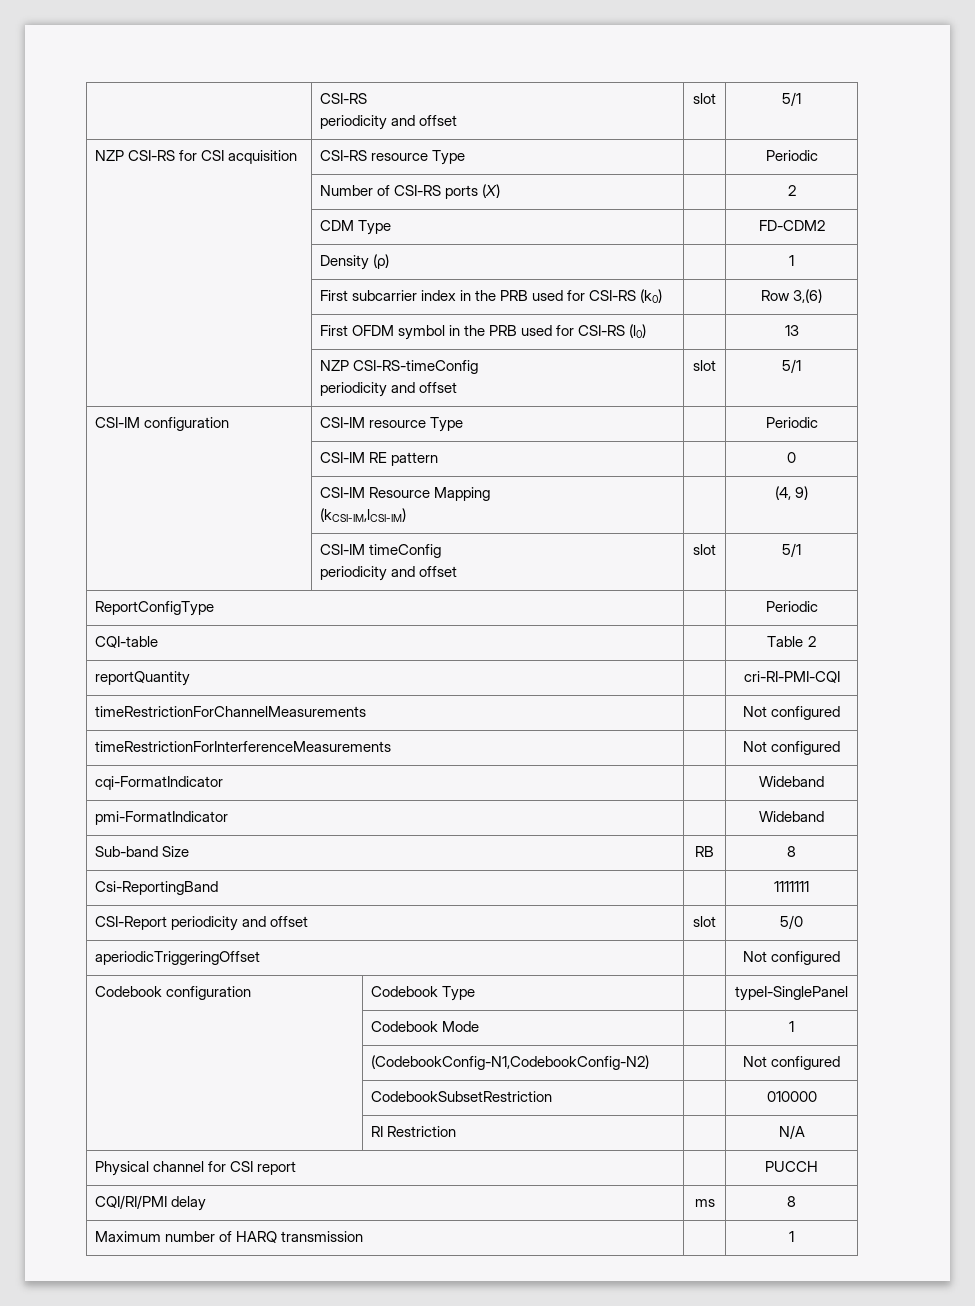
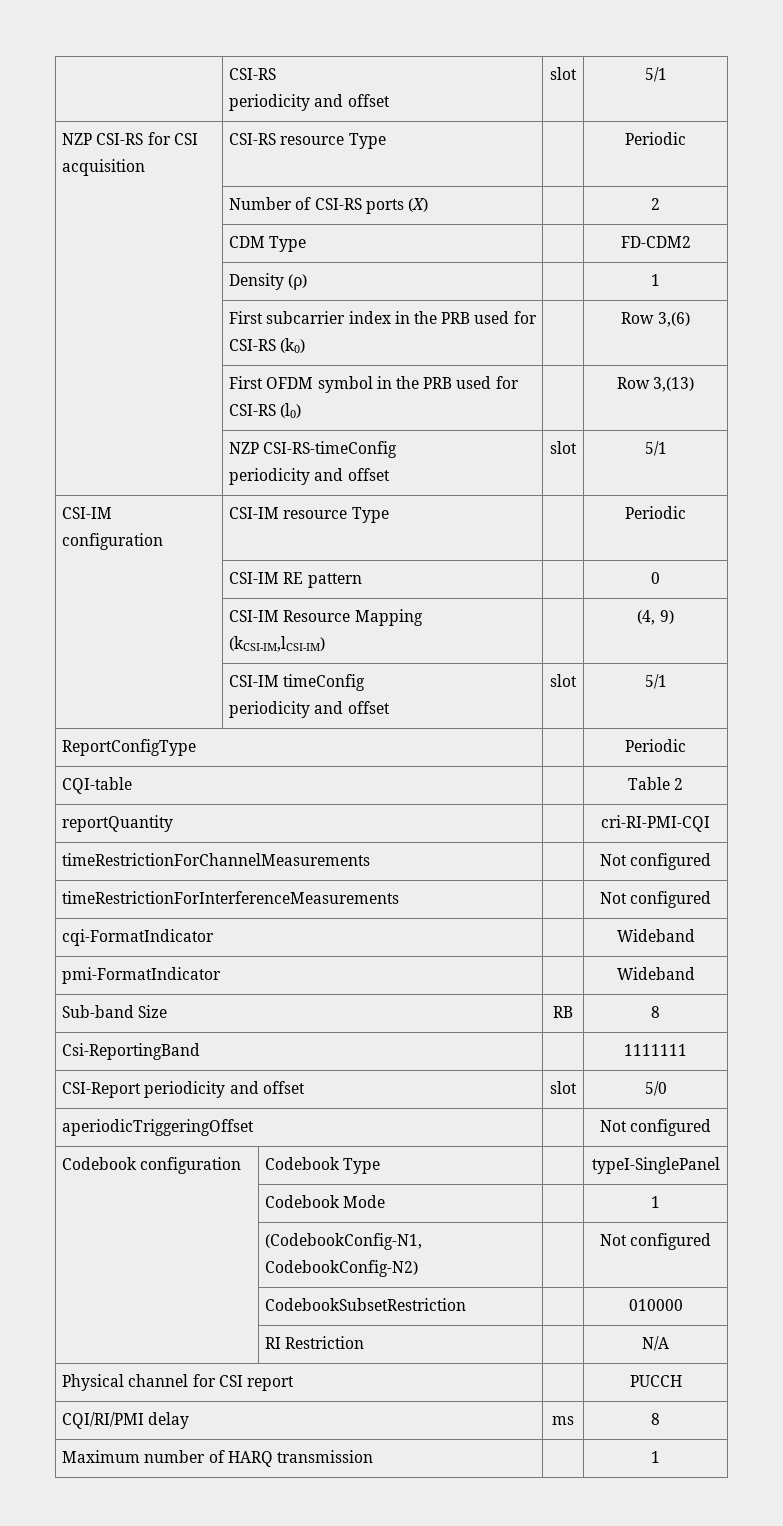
[784,325,799,336] 13 -> [616,377,695,392] Row 3,(13)

